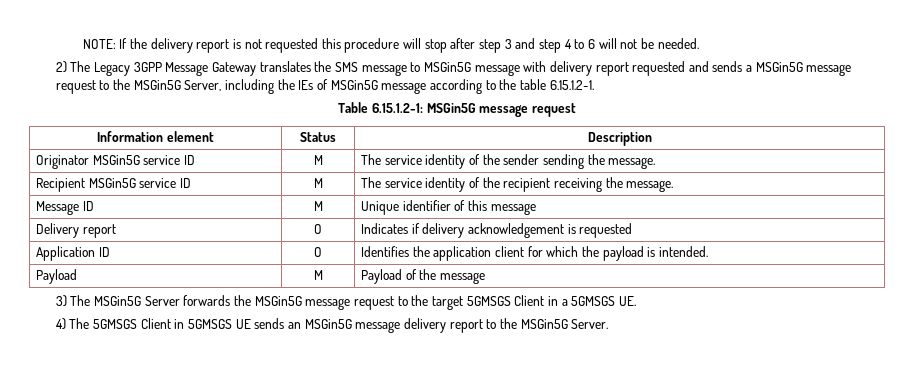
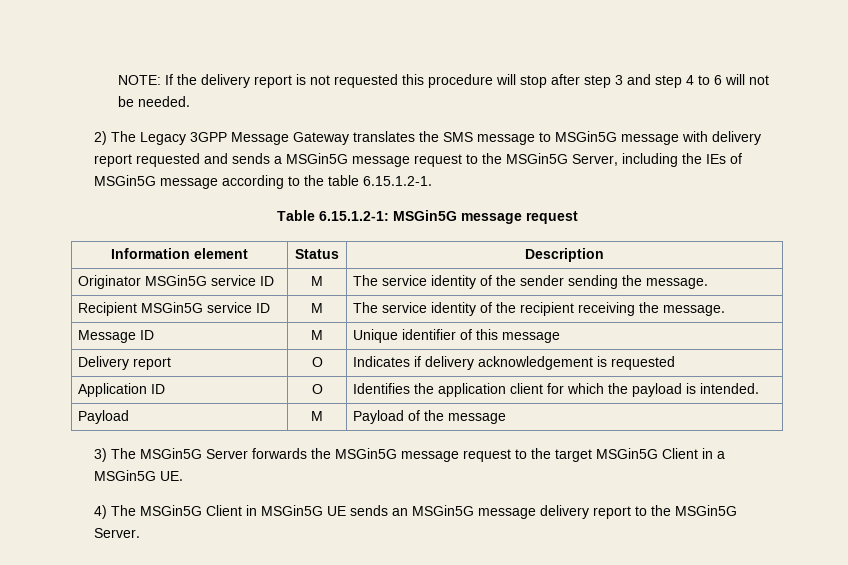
[466,296,511,306] 5GMSGS -> [596,448,659,459] MSGin5G
[571,296,616,306] 5GMSGS -> [94,470,157,481] MSGin5G
[93,318,233,329] 5GMSGS Client in 5GMSGS -> [140,505,324,516] MSGin5G Client in MSGin5G

